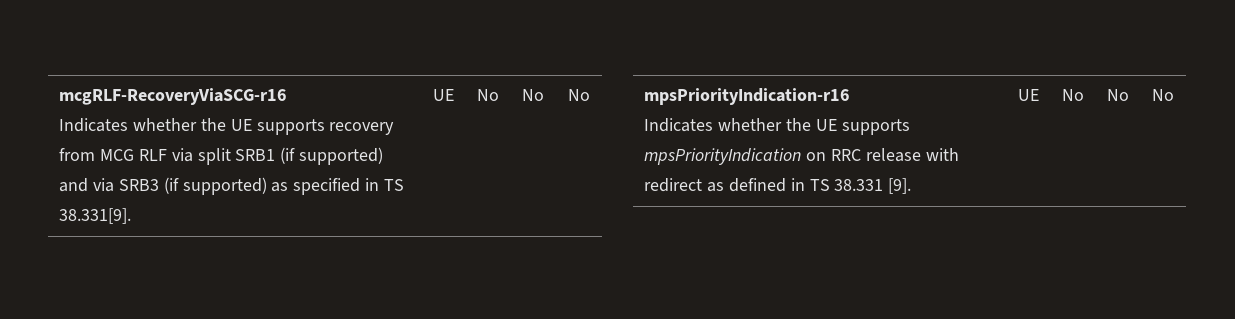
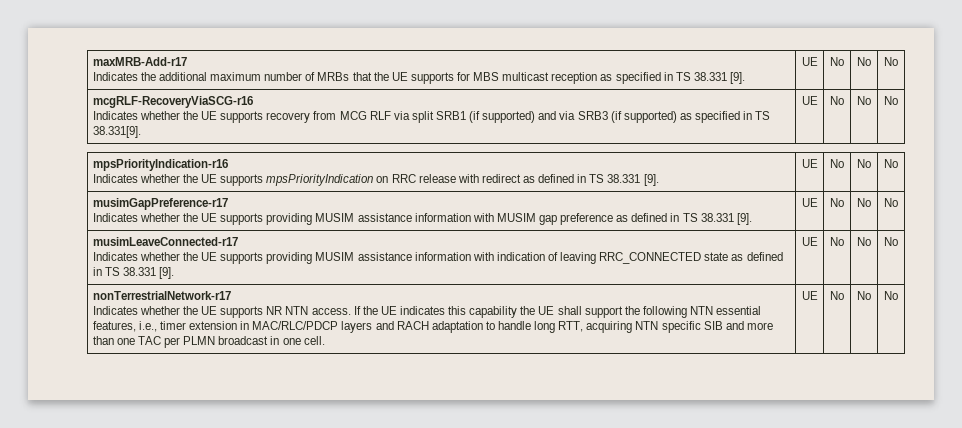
(59, 96) none -> [92,57,187,66] [92,72,745,84] [801,57,818,66] [830,57,844,66] [857,57,871,66] [884,57,898,66] maxMRB-Add-r17 // Indicates the additional maximum number of MRBs that the UE supports for MBS multicast reception as specified in TS 38.331 [9]. | UE | No | No | No //
(1174, 95) none -> [92,198,228,210] [92,213,752,225] [801,198,818,207] [830,198,844,207] [857,198,871,207] [884,198,898,207] [92,237,238,246] [92,252,783,264] [92,267,175,279] [801,237,818,246] [830,237,844,246] [857,237,871,246] [884,237,898,246] [92,291,231,300] [92,306,762,318] [92,321,773,333] [92,336,325,348] [801,291,818,300] [830,291,844,300] [857,291,871,300] [884,291,898,300] // musimGapPreference-r17 // Indicates whether the UE supports providing MUSIM assistance information with MUSIM gap preference as defined in TS 38.331 [9]. | UE | No | No | No // musimLeaveConnected-r17 // Indicates whether the UE supports providing MUSIM assistance information with indication of leaving RRC_CONNECTED state as defined in TS 38.331 [9]. | UE | No | No | No // nonTerrestrialNetwork-r17 // Indicates whether the UE supports NR NTN access. If the UE indicates this capability the UE shall support the following NTN essential features, i.e., timer extension in MAC/RLC/PDCP layers and RACH adaptation to handle long RTT, acquiring NTN specific SIB and more than one TAC per PLMN broadcast in one cell. | UE | No | No | No

